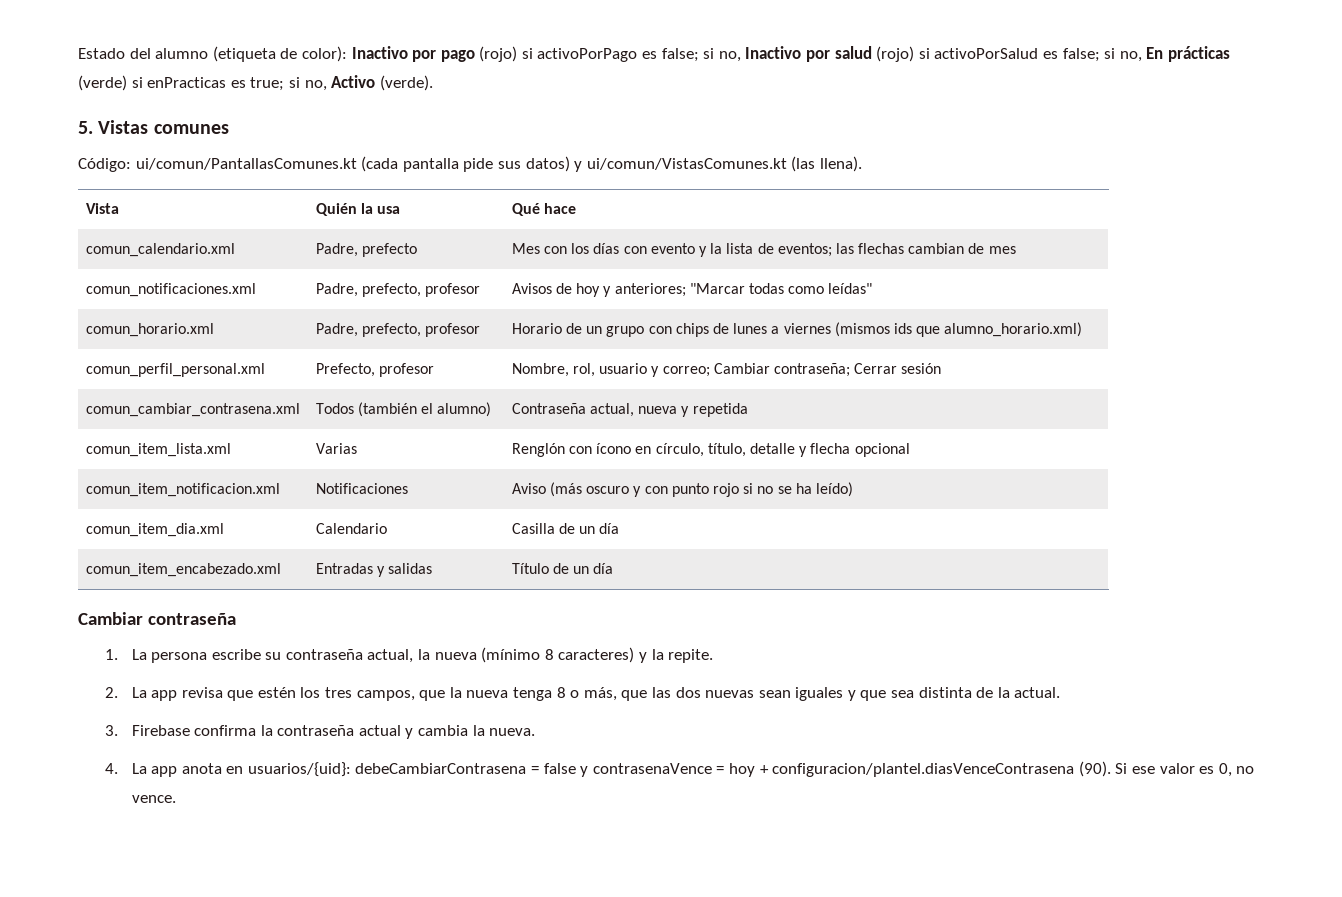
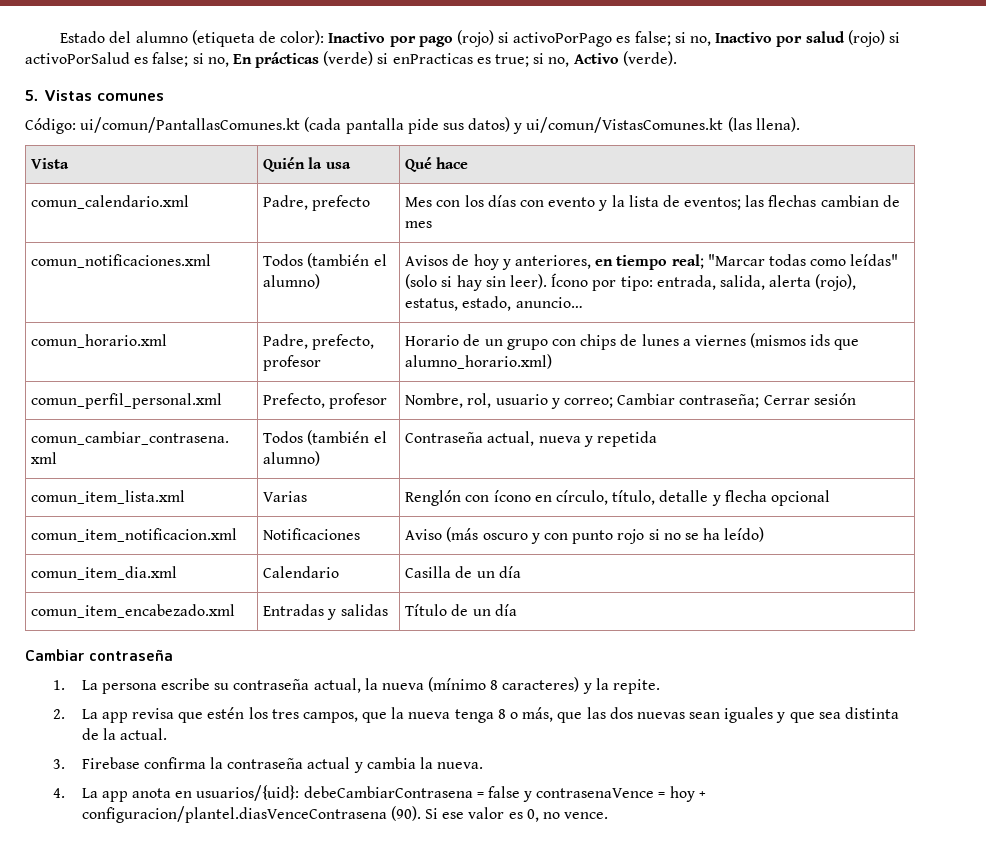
[315,283,481,297] Padre, prefecto, profesor -> [263,253,387,268] [263,274,321,289] Todos (también el alumno)
[614,283,686,297] anteriores; -> [514,254,704,270] anteriores, en tiempo real;
(873, 288) none -> [405,273,857,291] [405,296,583,311] (solo si hay sin leer). Ícono por tipo: entrada, salida, alerta (rojo), estatus, estado, anuncio…

